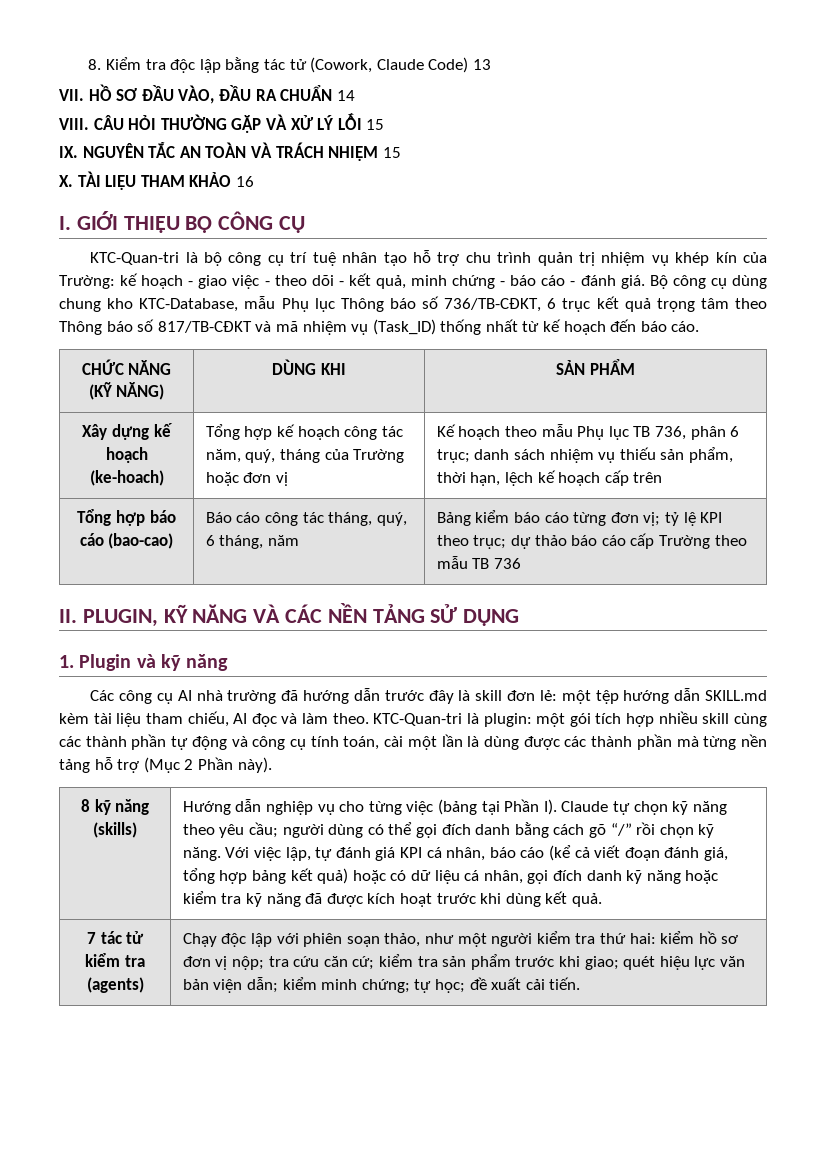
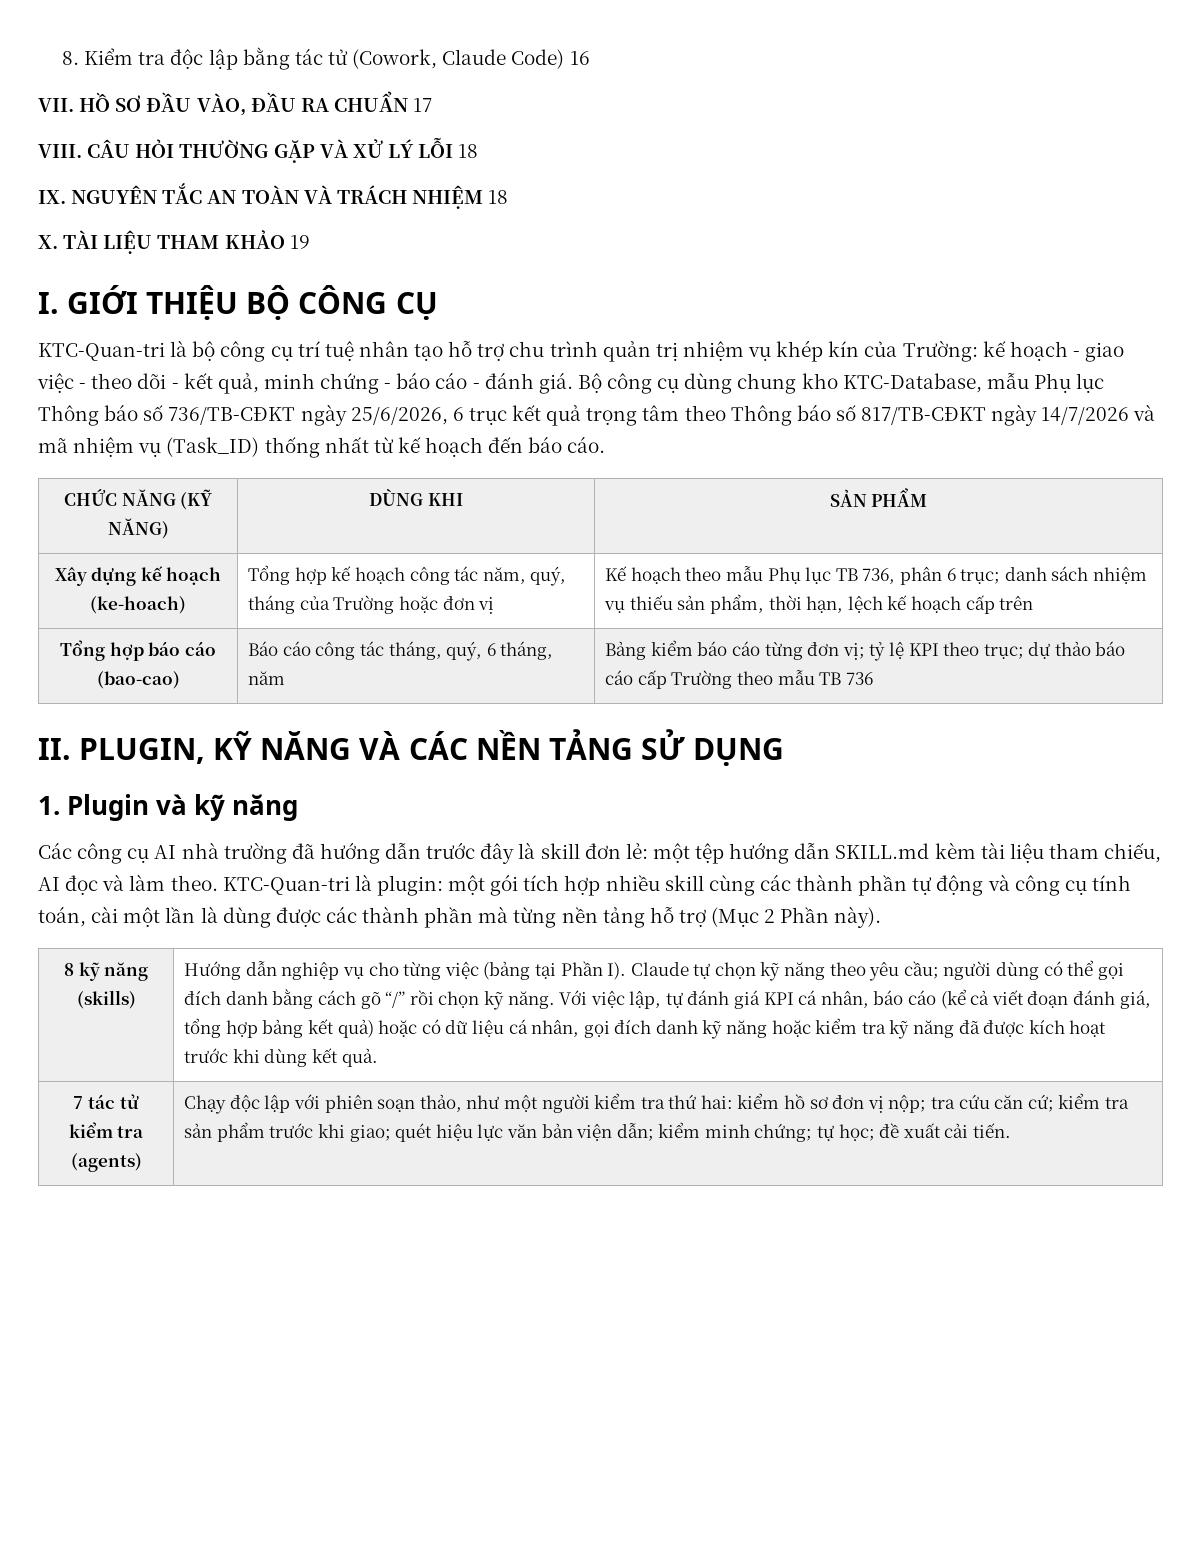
[472,59,491,70] 13 -> [569,51,590,65] 16
[336,90,355,101] 14 -> [413,98,433,112] 17
[366,119,385,130] 15 -> [458,144,479,158] 18
[382,147,401,158] 15 -> [488,190,509,204] 18
[235,176,254,187] 16 -> [289,235,310,249] 19
[444,298,542,312] 736/TB-CĐKT, -> [168,404,448,426] 736/TB-CĐKT ngày 25/6/2026,
(252, 327) none -> [991,404,1130,426] ngày 14/7/2026

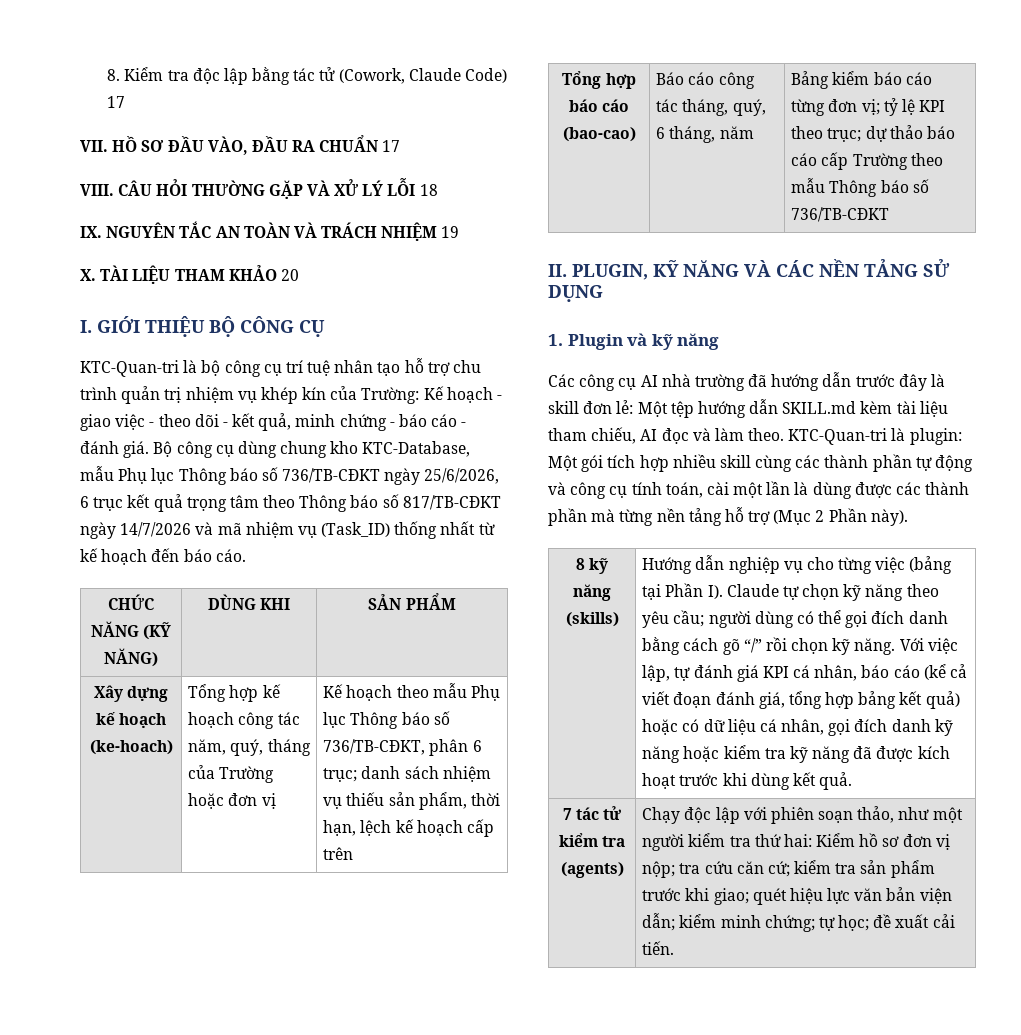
[569,51,590,65] 16 -> [107,96,126,108] 17
[488,190,509,204] 18 -> [441,226,460,238] 19
[289,235,310,249] 19 -> [280,269,299,281] 20
[982,341,1006,357] kế -> [423,386,444,400] Kế
[835,568,896,584] TB 736, -> [350,711,450,729] [323,739,426,755] Thông báo số 736/TB-CĐKT,
[819,672,873,685] TB 736 -> [829,179,929,197] [791,207,890,222] Thông báo số 736/TB-CĐKT
[652,843,690,863] một -> [637,401,668,417] Một
[448,875,486,895] một -> [548,455,578,471] Một
[737,1093,780,1109] kiểm -> [816,833,856,847] Kiểm

